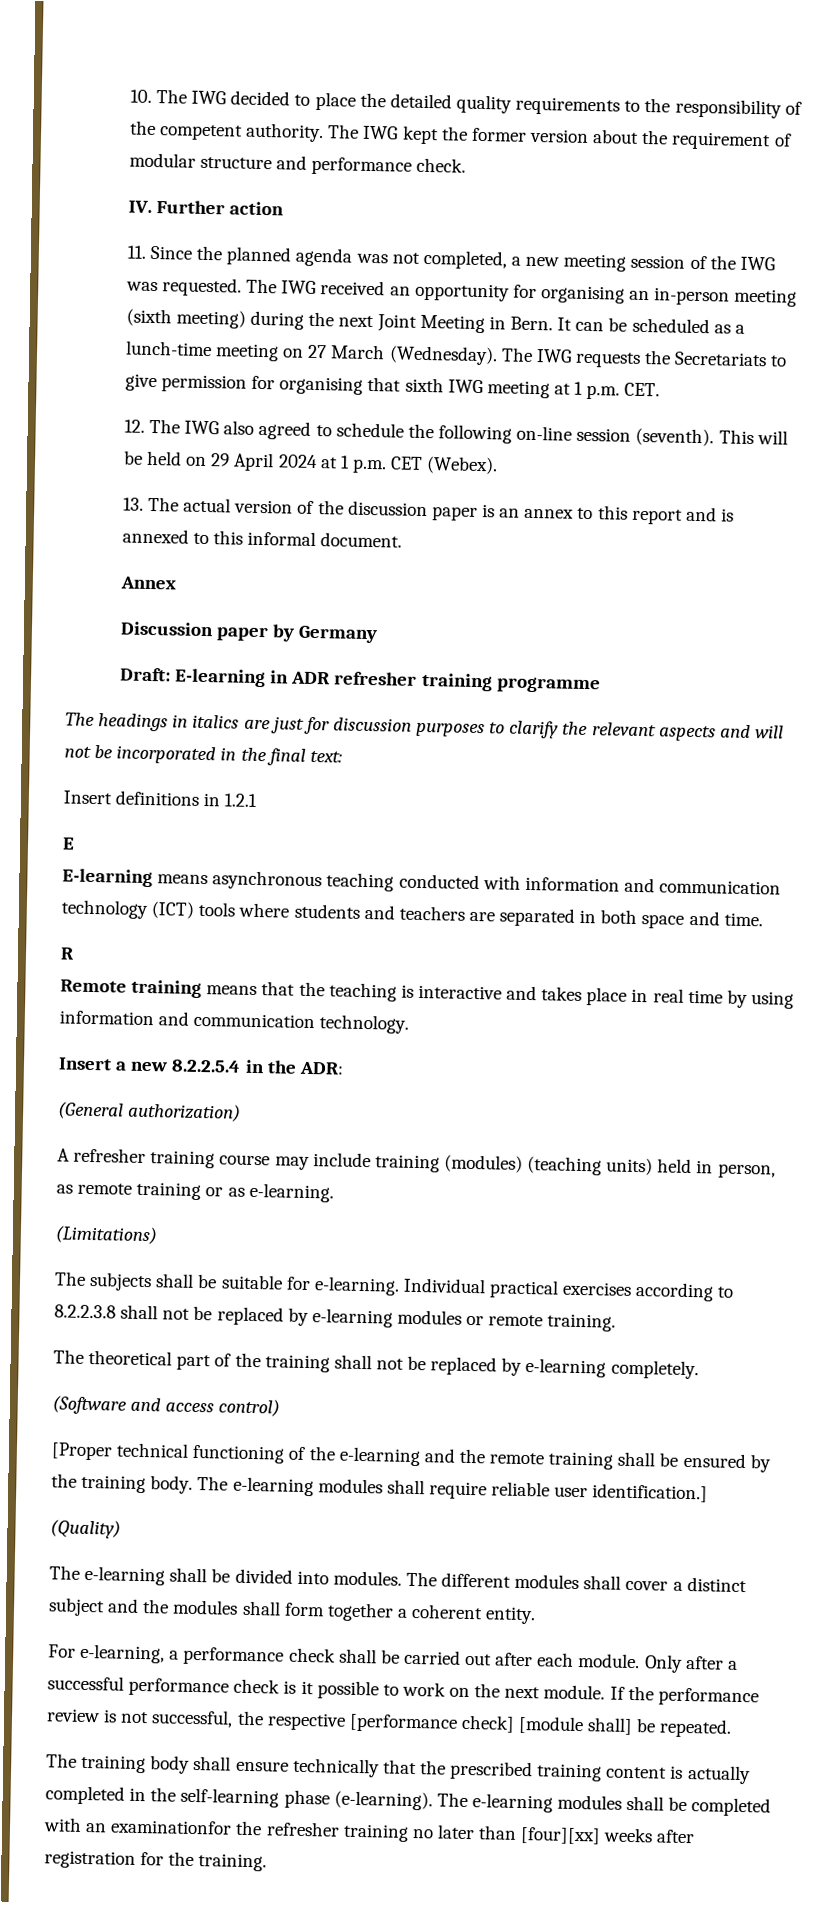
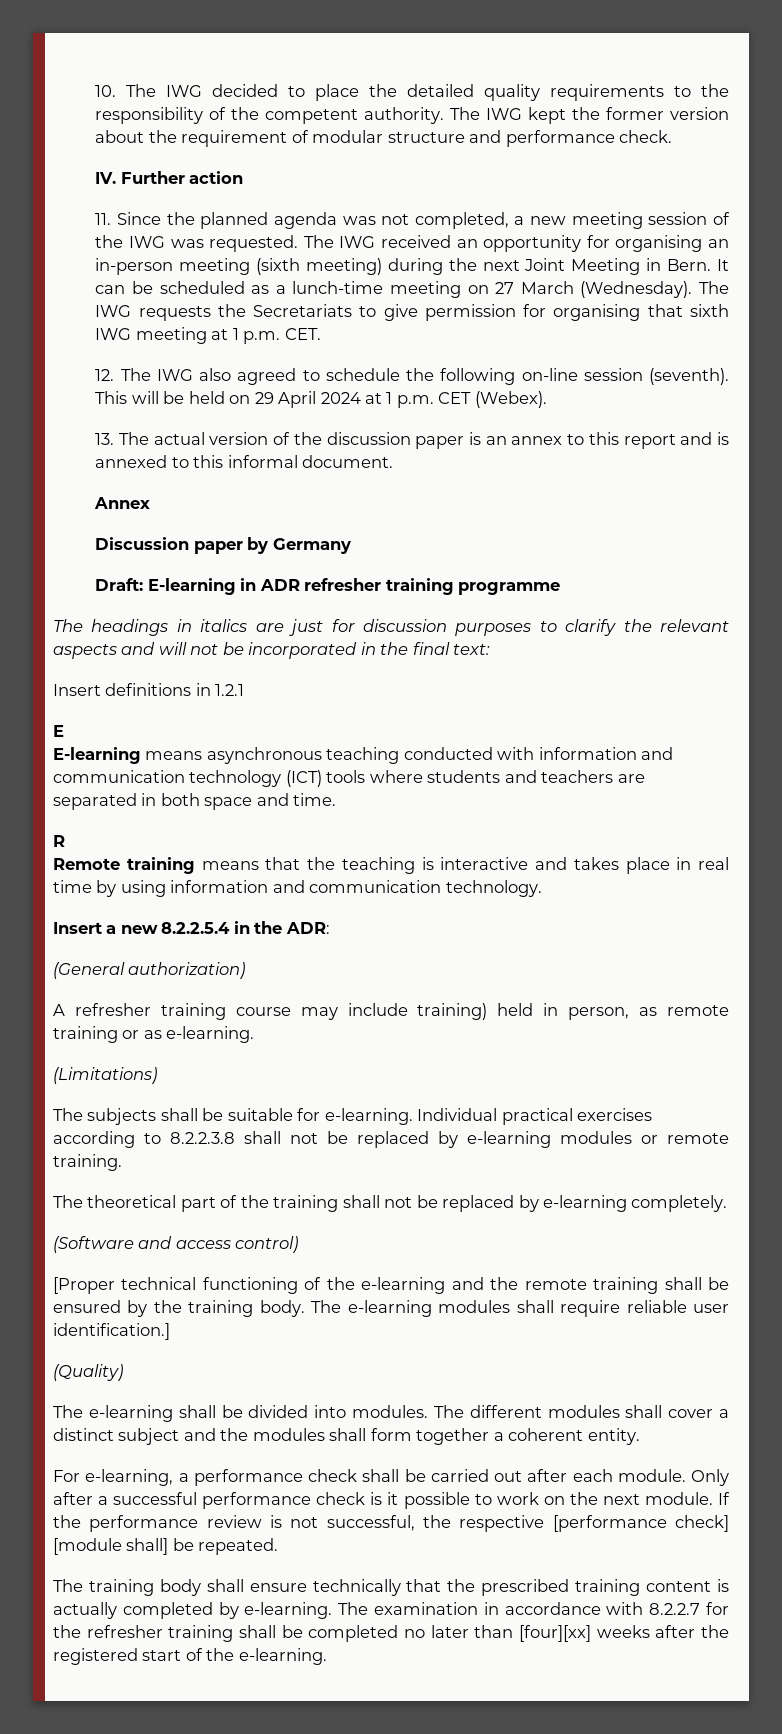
[374,1154,654,1176] training (modules) (teaching units) -> [417,1003,488,1020] training)
[129,1787,772,1817] [43,1817,409,1842] in the self-learning phase (e-learning). The e-learning modules shall be completed with an examinationfor the refresher training -> [218,1602,729,1619] [53,1625,399,1642] by e-learning. The examination in accordance with 8.2.2.7 for the refresher training shall be completed
[44,1850,268,1872] registration for the training. -> [700,1625,729,1638] [53,1648,327,1665] the registered start of the e-learning.

